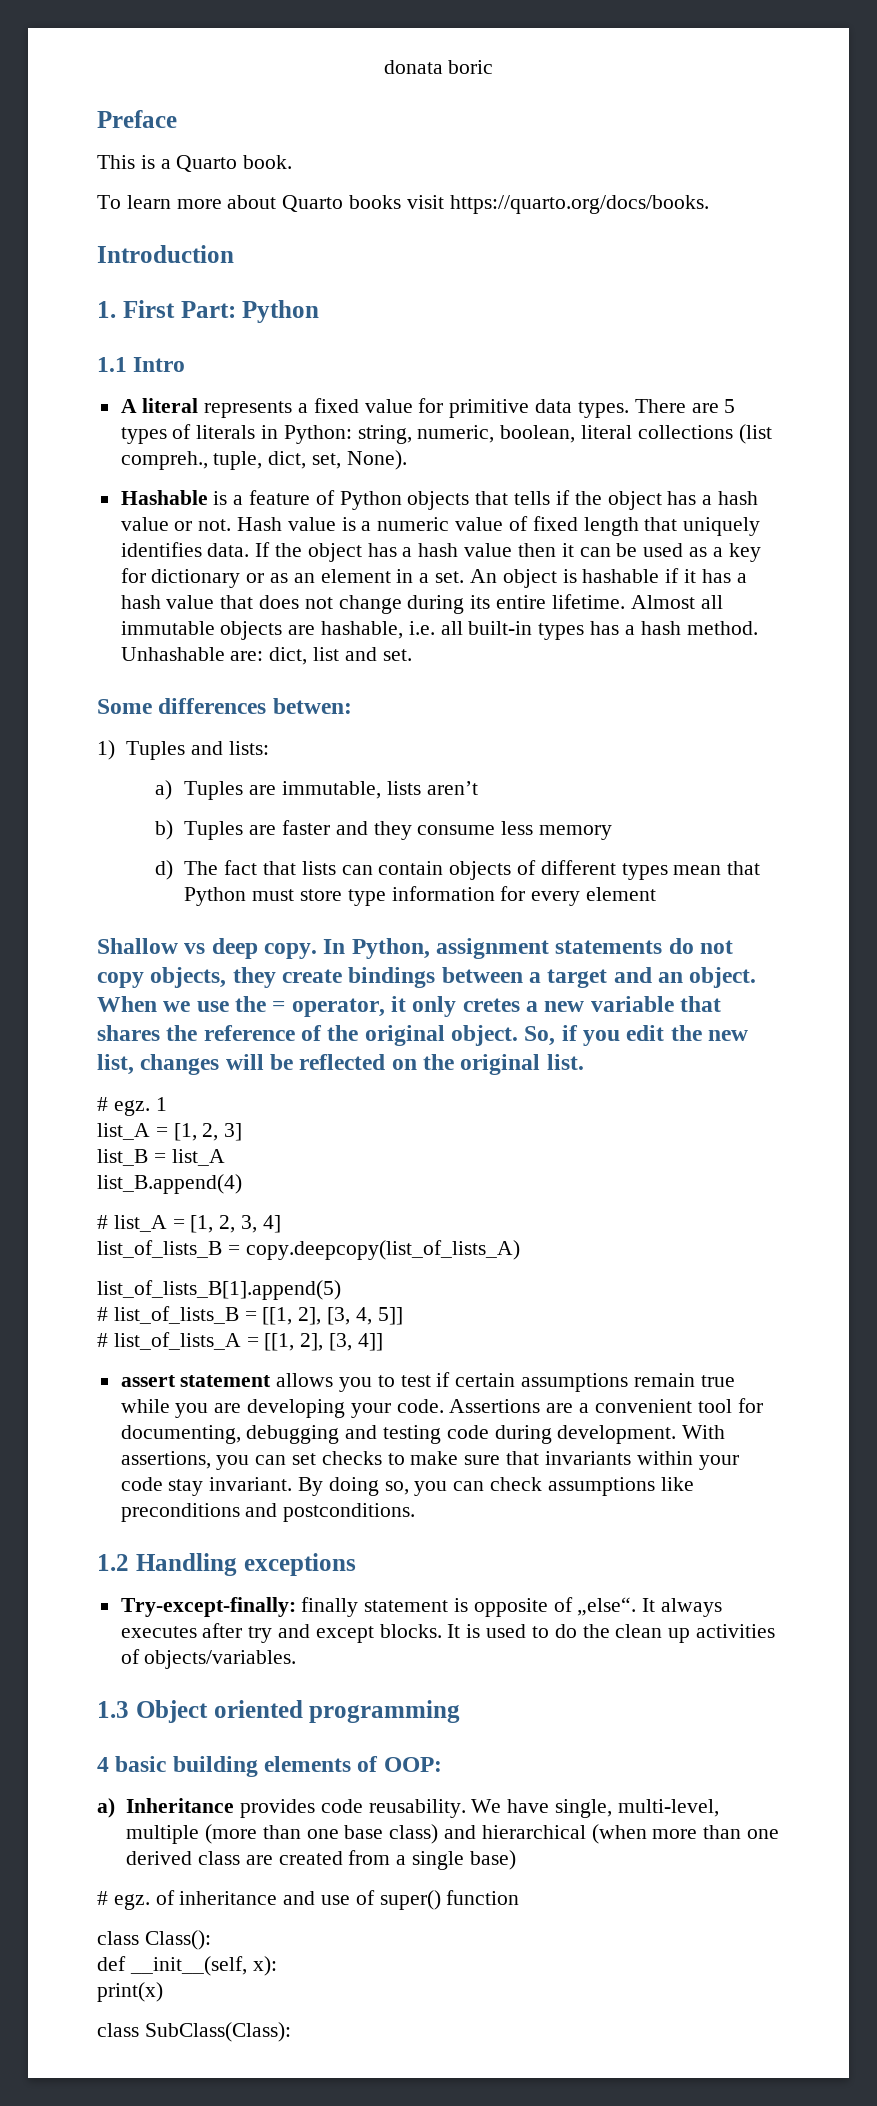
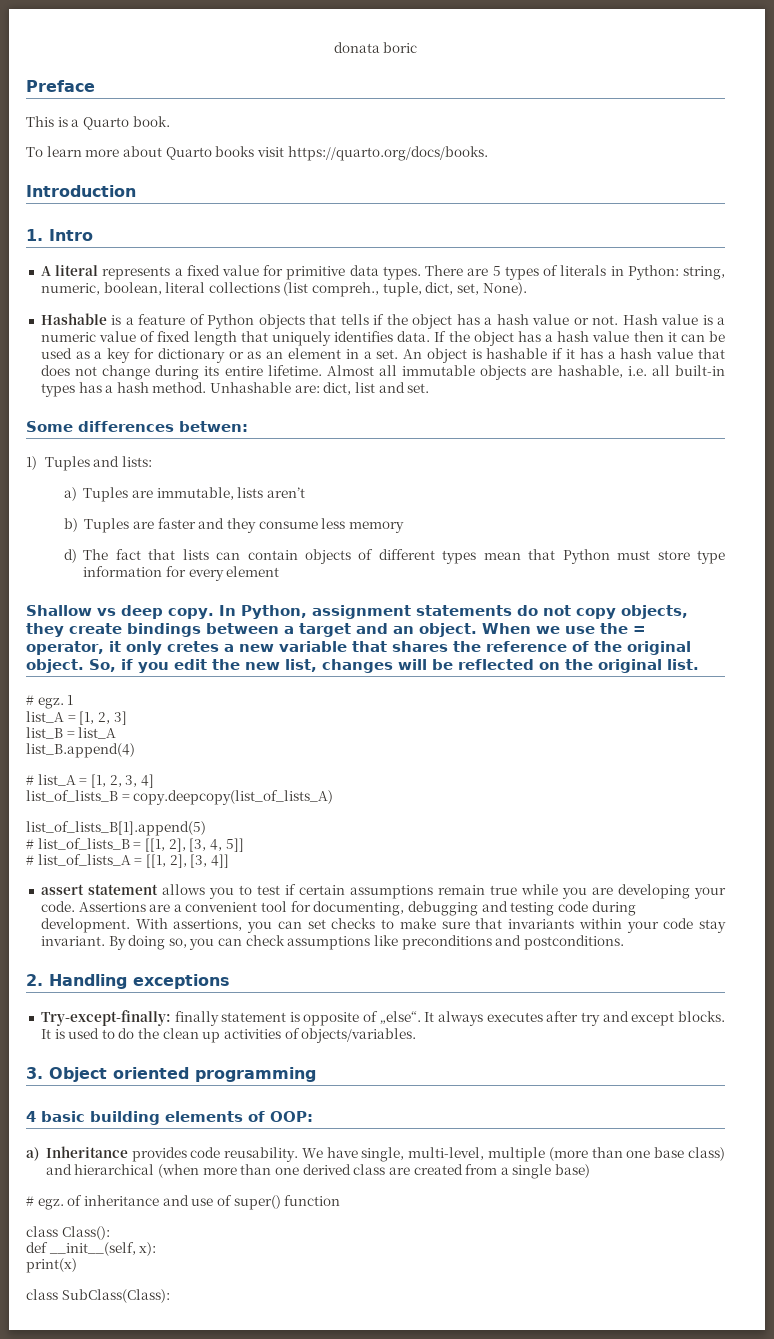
[122,300,320,323] [97,357,127,372] First Part: Python // 1.1 -> (43, 235) none
[97,1554,129,1571] 1.2 -> [26,974,43,986] 2.
[97,1701,129,1718] 1.3 -> [26,1067,43,1079] 3.

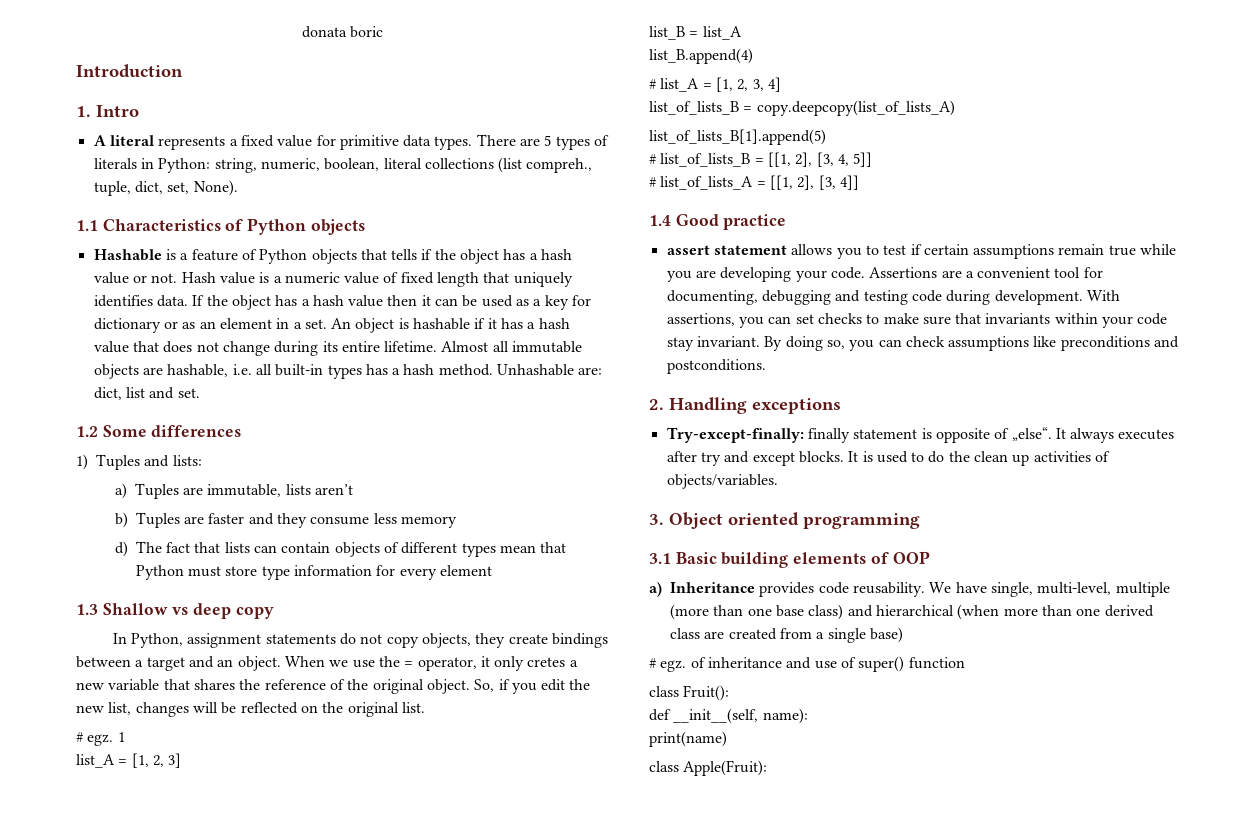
[26,80,95,92] [26,116,170,130] [26,146,488,161] // Preface // This is a Quarto book. // To learn more about Quarto books visit https://quarto.org/docs/books. -> (384, 32) none
(527, 289) none -> [76,218,365,235] // 1.1 Characteristics of Python objects
(430, 388) none -> [76,426,98,437] 1.2
[179,421,248,432] betwen: -> (242, 431) none
(280, 571) none -> [76,604,98,615] 1.3
[168,608,214,619] copy. -> [235,607,274,619] copy //
(229, 861) none -> [649,214,787,230] // 1.4 Good practice
[26,1111,85,1122] 4 basic -> [649,552,717,564] 3.1 Basic
[270,1111,313,1122] OOP: -> [892,551,930,564] OOP
[61,1226,110,1240] Class(): -> [683,685,730,701] Fruit():
[139,1242,157,1256] [26,1258,77,1273] [26,1289,170,1303] x): // print(x) // class SubClass(Class): -> [762,708,808,724] [649,731,727,747] [649,760,768,776] name): // print(name) // class Apple(Fruit):

